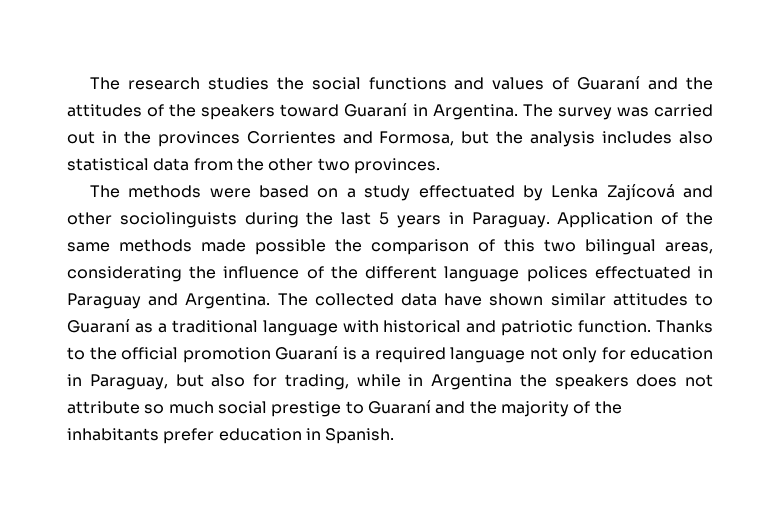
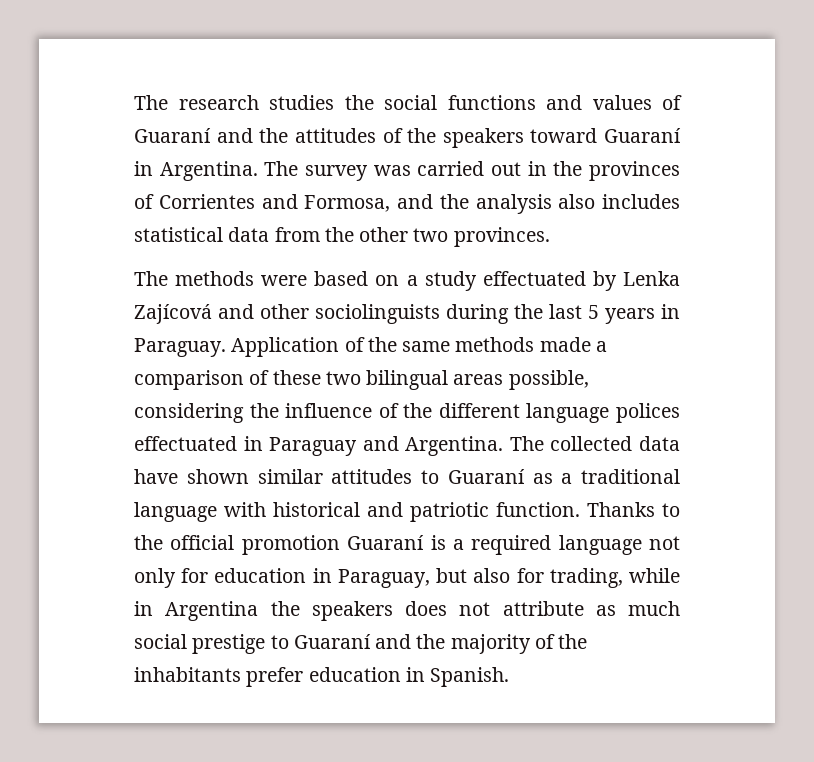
(240, 139) none -> [134,194,154,209] of
[461,131,490,144] but -> [397,194,433,209] and
[602,131,713,144] includes also -> [558,194,680,209] also includes
[255,239,362,255] possible the -> [595,341,607,352] a
[504,239,535,252] this -> [272,370,321,385] these
[665,242,713,254] [67,266,182,282] areas, considerating -> [453,370,589,390] [134,403,244,423] areas possible, considering
[144,404,165,414] so -> [595,605,616,616] as

